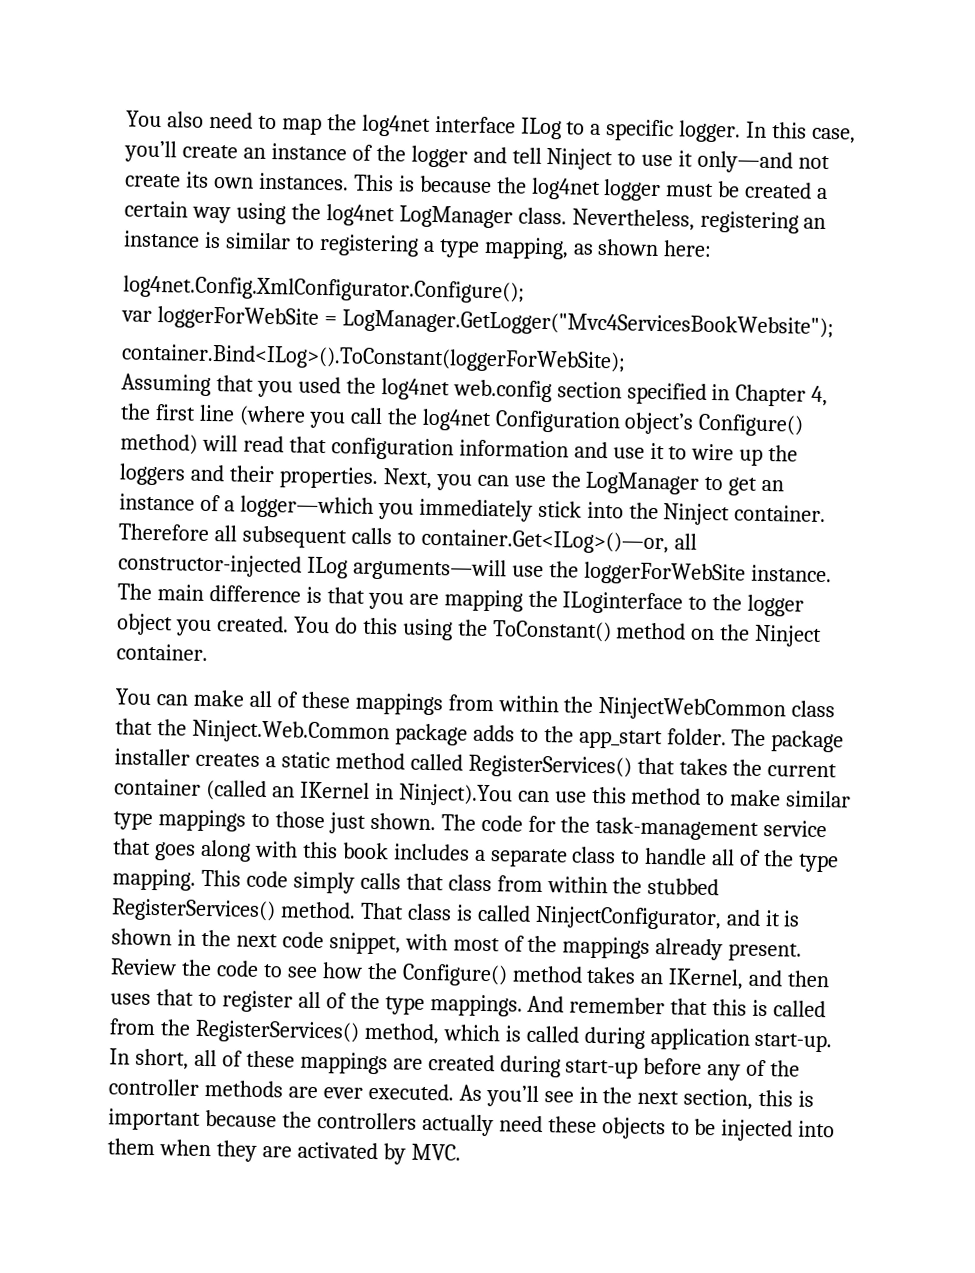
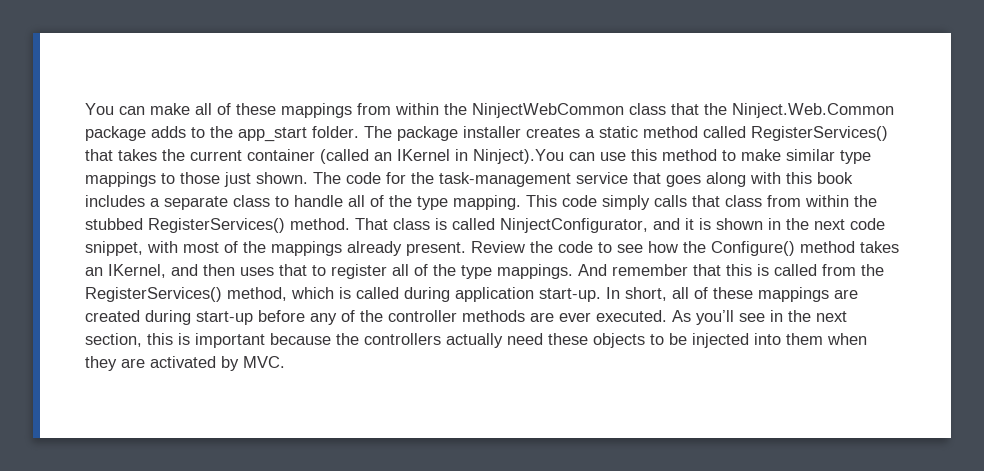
[126,110,857,144] [124,140,831,174] [125,171,829,202] [124,200,827,234] [123,230,713,260] [123,275,525,304] [121,306,834,340] [121,343,626,374] [121,373,829,407] [120,403,805,437] [120,433,799,466] [119,463,785,496] [119,493,827,526] [118,523,697,555] [118,553,832,586] [117,583,805,617] [116,613,823,648] [116,643,208,661] [115,688,152,705] You also need to map the log4net interface ILog to a specific logger. In this case, you’ll create an instance of the logger and tell Ninject to use it only—and not create its own instances. This is because the log4net logger must be created a certain way using the log4net LogManager class. Nevertheless, registering an instance is similar to registering a type mapping, as shown here: // log4net.Config.XmlConfigurator.Configure(); // var loggerForWebSite = LogManager.GetLogger("Mvc4ServicesBookWebsite"); // container.Bind<ILog>().ToConstant(loggerForWebSite); // Assuming that you used the log4net web.config section specified in Chapter 4, the first line (where you call the log4net Configuration object’s Configure() method) will read that configuration information and use it to wire up the loggers and their properties. Next, you can use the LogManager to get an instance of a logger—which you immediately stick into the Ninject container. Therefore all subsequent calls to container.Get<ILog>()—or, all constructor-injected ILog arguments—will use the loggerForWebSite instance. The main difference is that you are mapping the ILoginterface to the logger object you created. You do this using the ToConstant() method on the Ninject container. // You -> [85,103,114,115] You

